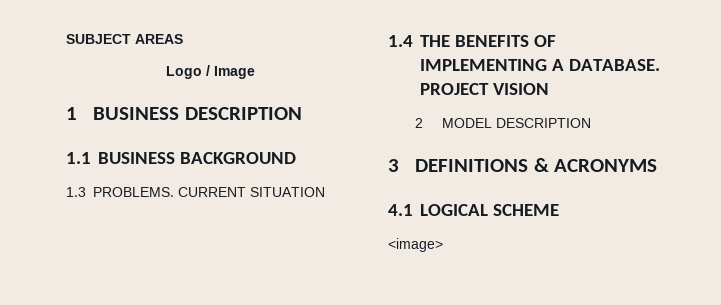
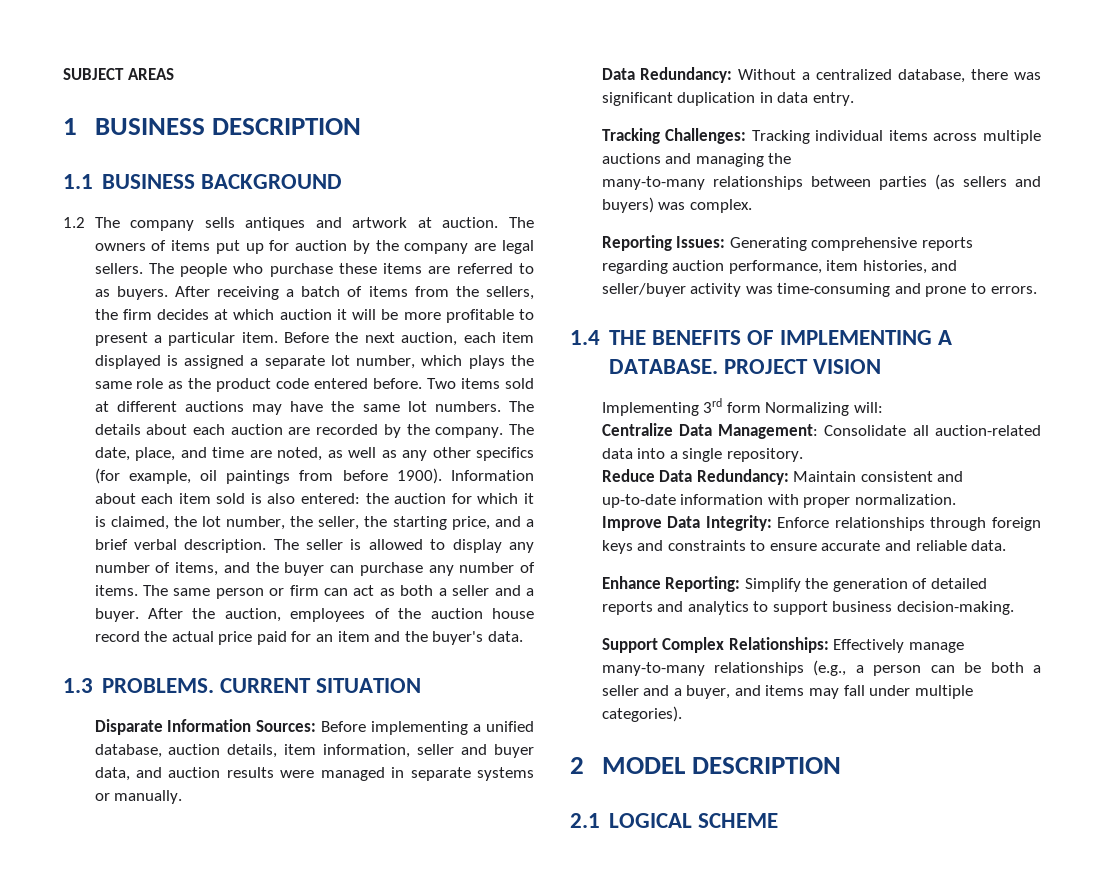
[166,65,255,79] // Logo / Image -> (174, 74) none
[66,187,325,197] 1.3 PROBLEMS. CURRENT SITUATION -> [63,217,534,231] [94,240,534,254] [94,263,535,277] [94,286,534,300] [94,309,534,323] [94,332,534,346] [94,355,535,369] [94,378,534,392] [94,401,534,415] [94,424,534,438] [94,447,535,461] [94,468,534,484] [94,493,534,504] [94,516,534,530] [94,539,534,553] [94,562,535,576] [94,585,535,599] [94,608,534,622] [94,631,524,645] [63,678,421,693] [94,719,534,735] [94,744,534,758] [94,767,534,781] [94,790,183,804] [601,67,1041,83] [601,92,854,106] [601,128,1041,144] [601,153,792,167] [601,174,1041,190] [601,197,752,213] [601,235,973,251] [601,260,958,274] [601,283,1037,297] 1.2 The company sells antiques and artwork at auction. The owners of items put up for auction by the company are legal sellers. The people who purchase these items are referred to as buyers. After receiving a batch of items from the sellers, the firm decides at which auction it will be more profitable to present a particular item. Before the next auction, each item displayed is assigned a separate lot number, which plays the same role as the product code entered before. Two items sold at different auctions may have the same lot numbers. The details about each auction are recorded by the company. The date, place, and time are noted, as well as any other specifics (for example, oil paintings from before 1900). Information about each item sold is also entered: the auction for which it is claimed, the lot number, the seller, the starting price, and a brief verbal description. The seller is allowed to display any number of items, and the buyer can purchase any number of items. The same person or firm can act as both a seller and a buyer. After the auction, employees of the auction house record the actual price paid for an item and the buyer's data. // 1.3 PROBLEMS. CURRENT SITUATION // Disparate Information Sources: Before implementing a unified database, auction details, item information, seller and buyer data, and auction results were managed in separate systems or manually. // Data Redundancy: Without a centralized database, there was significant duplication in data entry. // Tracking Challenges: Tracking individual items across multiple auctions and managing the // many-to-many relationships between parties (as sellers and buyers) was complex. // Reporting Issues: Generating comprehensive reports regarding auction performance, item histories, and seller/buyer activity was time-consuming and prone to errors.
[414,118,591,128] [388,158,658,172] [388,204,413,216] 2 MODEL DESCRIPTION // 3 DEFINITIONS & ACRONYMS // 4.1 -> [601,398,883,416] [601,423,1041,439] [601,448,803,462] [601,469,964,485] [601,494,956,508] [601,515,1041,531] [601,540,1007,554] [601,576,988,592] [601,601,1015,615] [601,637,964,653] [601,660,1041,676] [601,685,973,699] [601,706,682,722] [570,757,841,774] [570,813,600,828] Implementing 3rd form Normalizing will: // Centralize Data Management: Consolidate all auction-related data into a single repository. // Reduce Data Redundancy: Maintain consistent and up-to-date information with proper normalization. // Improve Data Integrity: Enforce relationships through foreign keys and constraints to ensure accurate and reliable data. // Enhance Reporting: Simplify the generation of detailed reports and analytics to support business decision-making. // Support Complex Relationships: Effectively manage many-to-many relationships (e.g., a person can be both a seller and a buyer, and items may fall under multiple categories). // 2 MODEL DESCRIPTION // 2.1
[388,238,443,252] // <image> -> (778, 820) none

